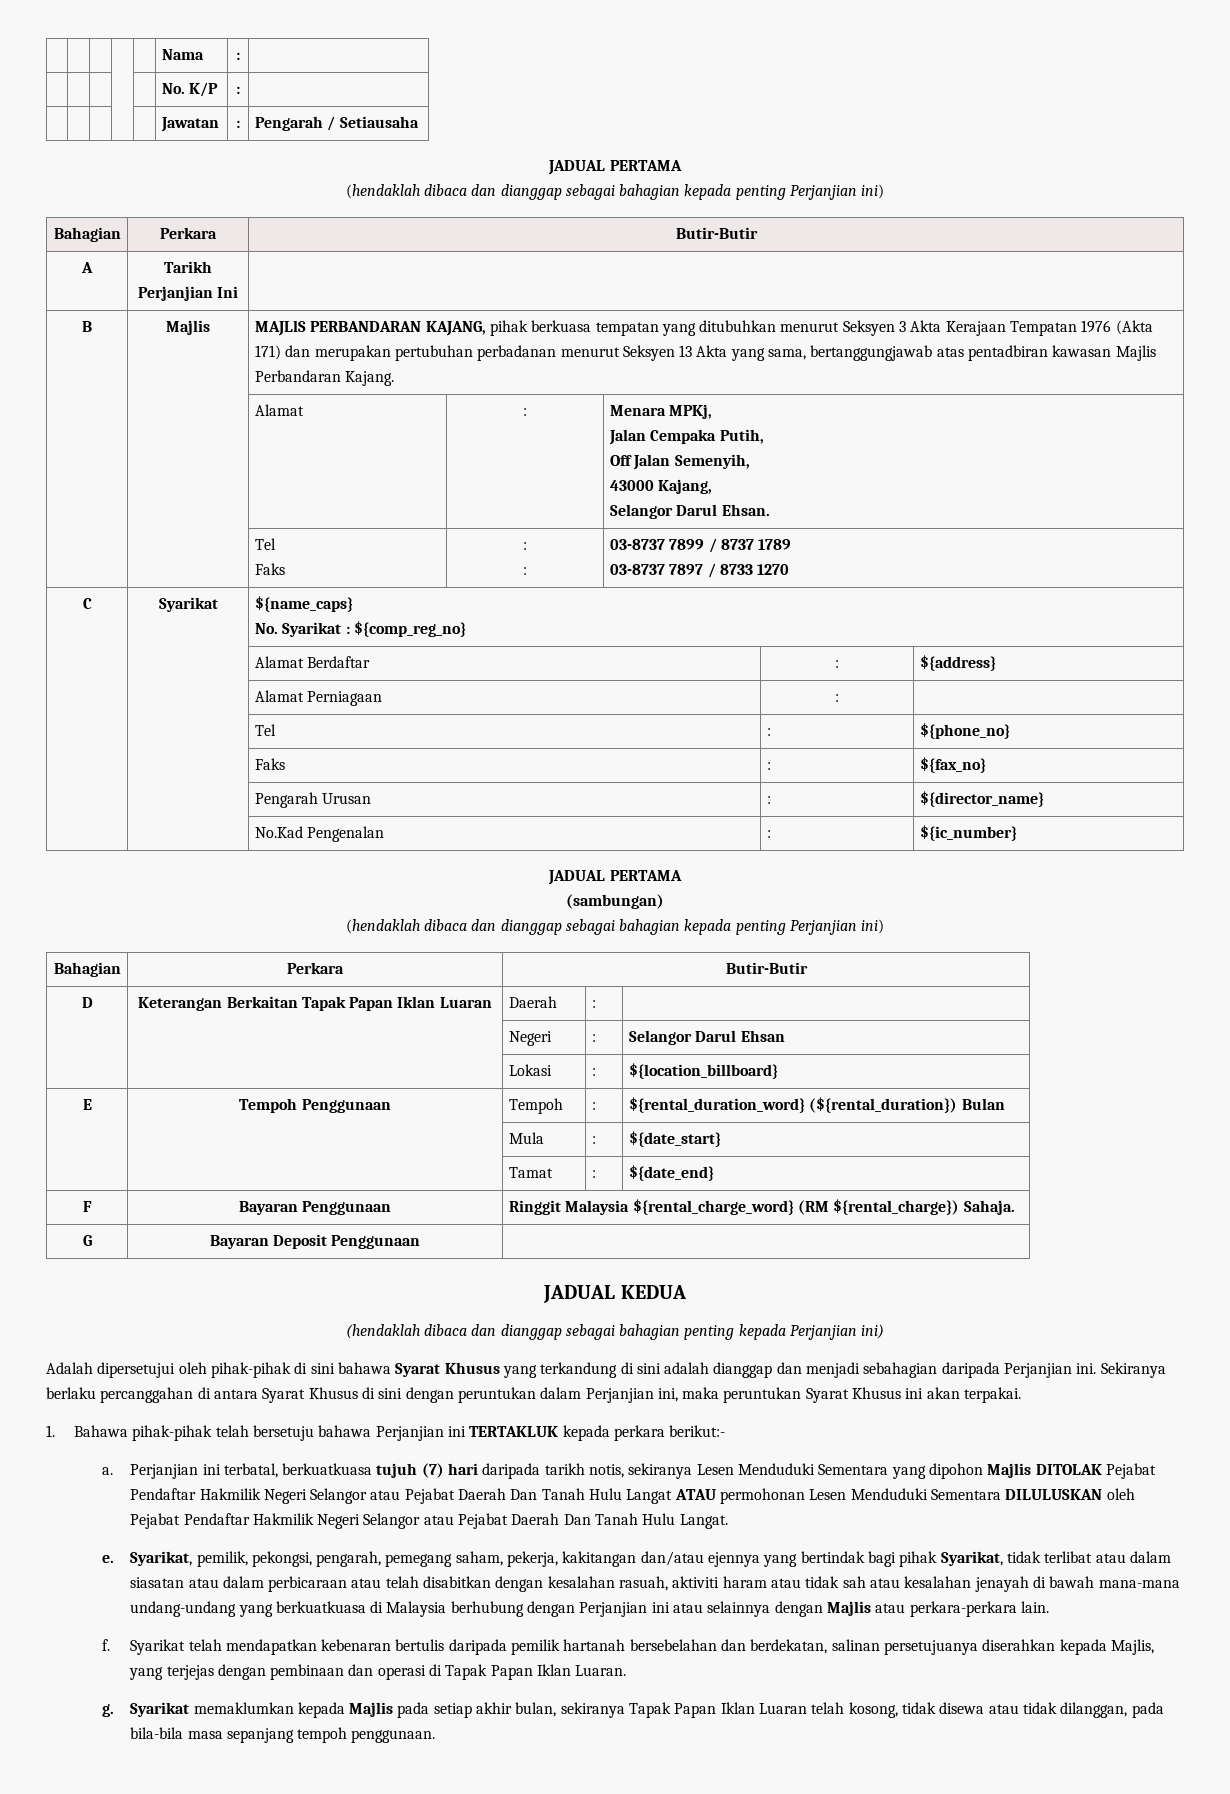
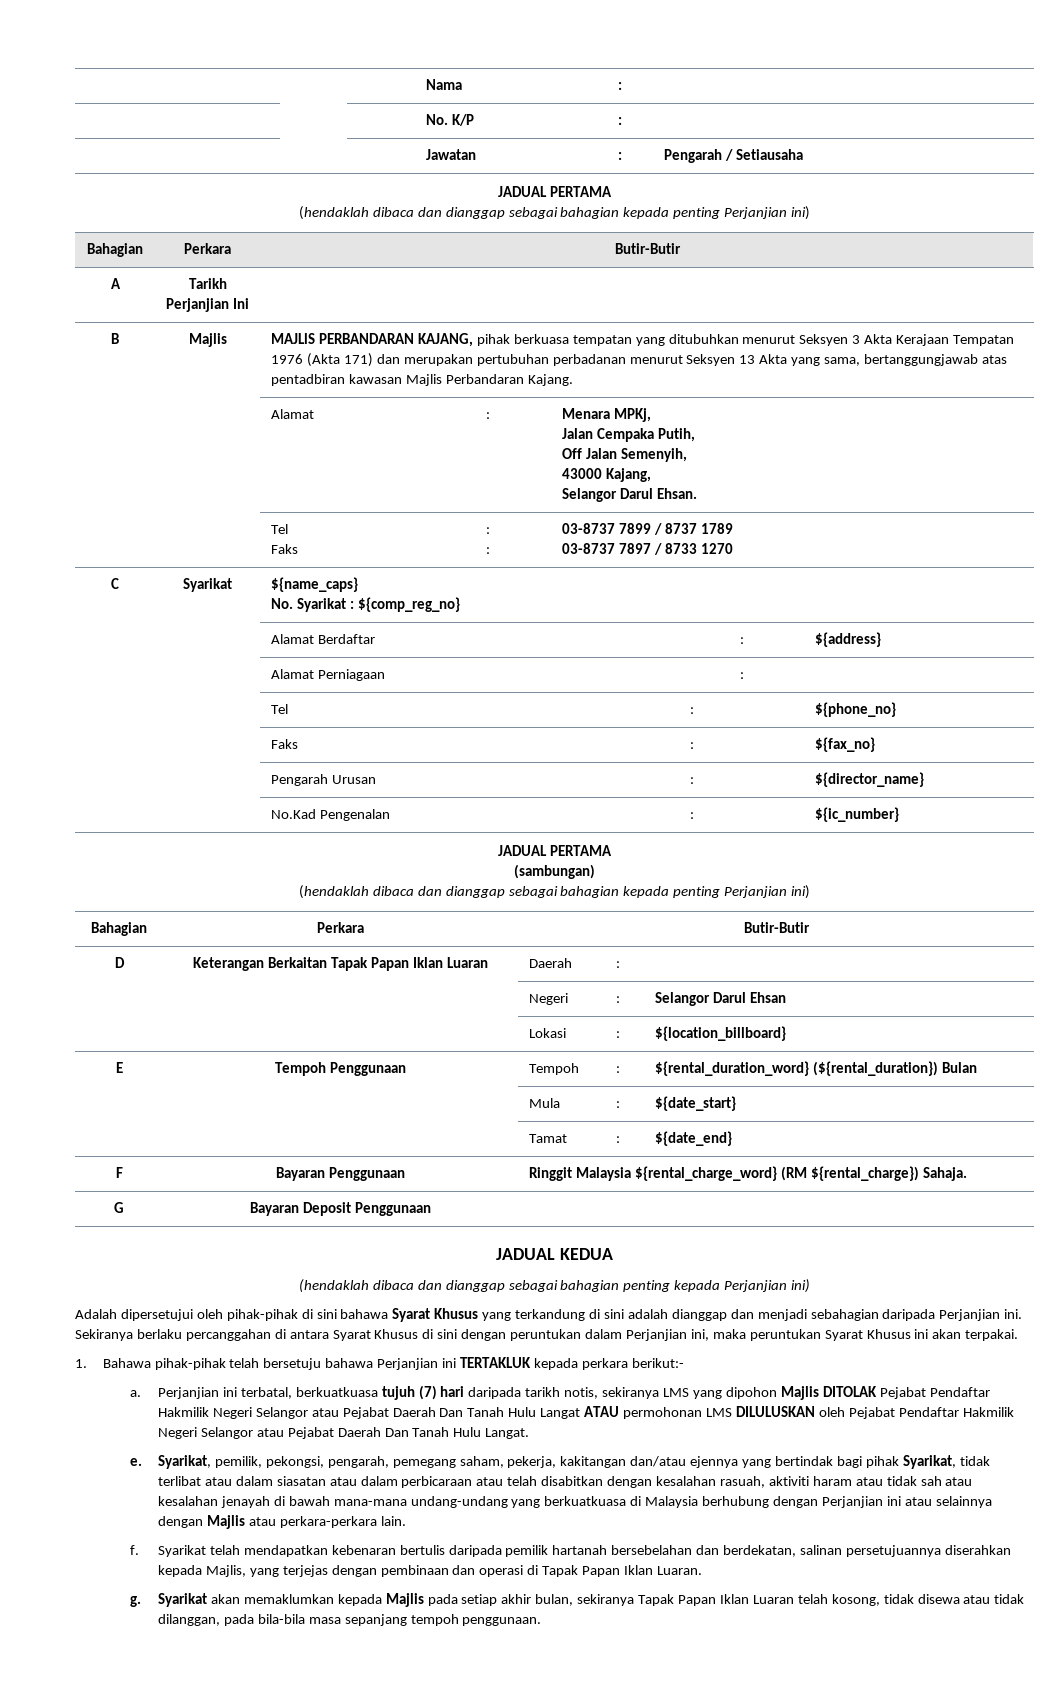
[696,1463,889,1475] Lesen Menduduki Sementara -> [663,1388,690,1397] LMS
[809,1488,1001,1500] Lesen Menduduki Sementara -> [705,1408,732,1417] LMS
[884,1640,979,1655] persetujuanya -> [845,1545,941,1557] persetujuannya
(190, 1709) none -> [210,1594,240,1604] akan

